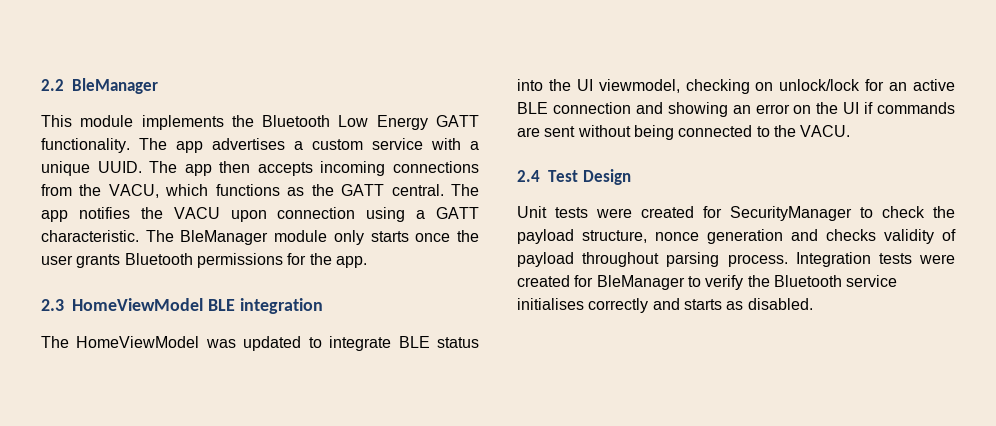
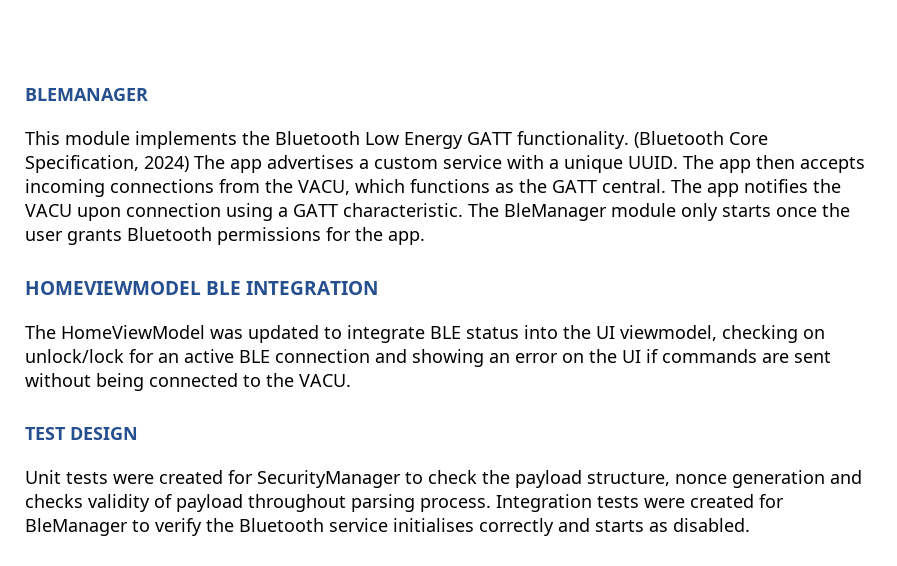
[41,78,158,94] 2.2 BleManager -> [25,88,148,101] BLEMANAGER
(130, 145) none -> [634,131,768,148] [25,155,189,173] (Bluetooth Core Specification, 2024)
[41,298,323,314] 2.3 HomeViewModel BLE integration -> [25,281,379,295] HOMEVIEWMODEL BLE INTEGRATION
[517,169,631,185] 2.4 Test Design -> [25,427,138,440] TEST DESIGN

